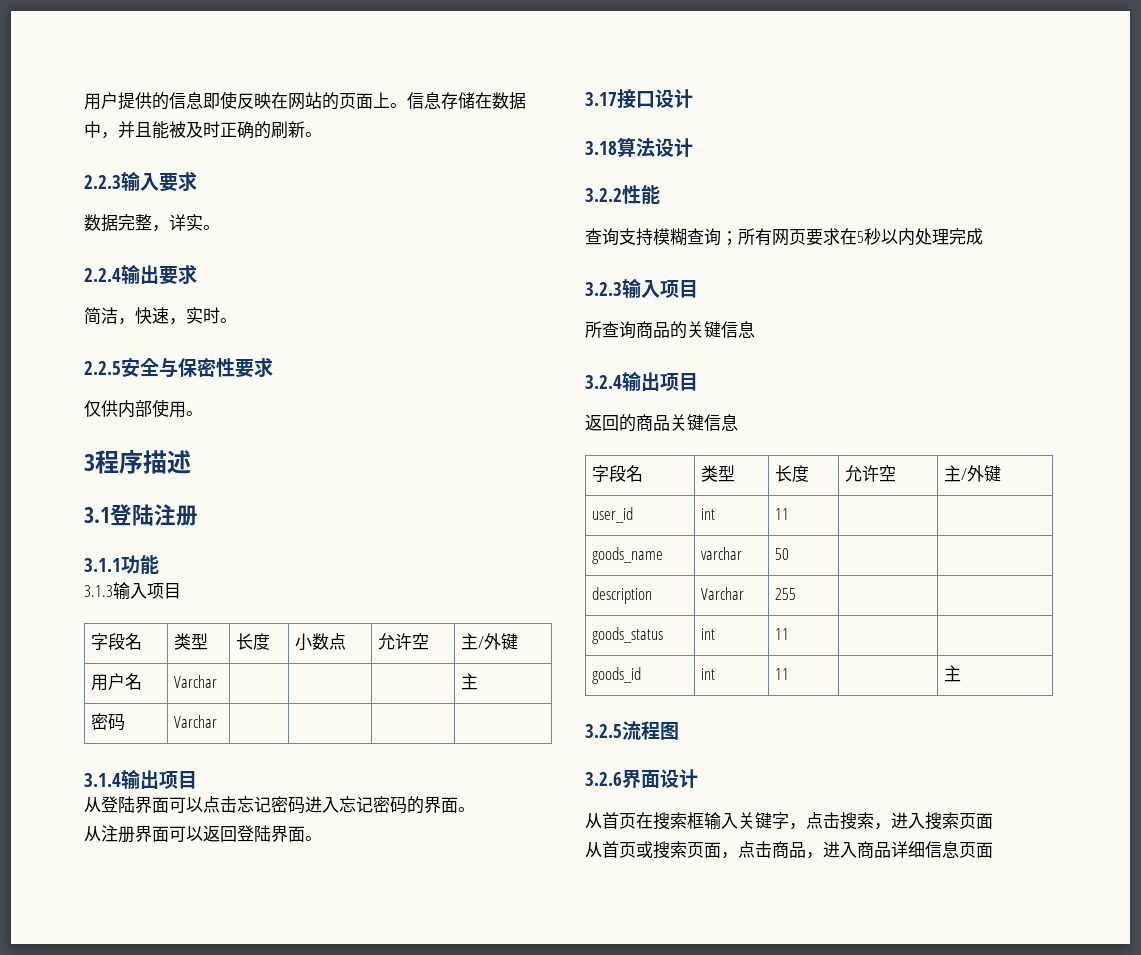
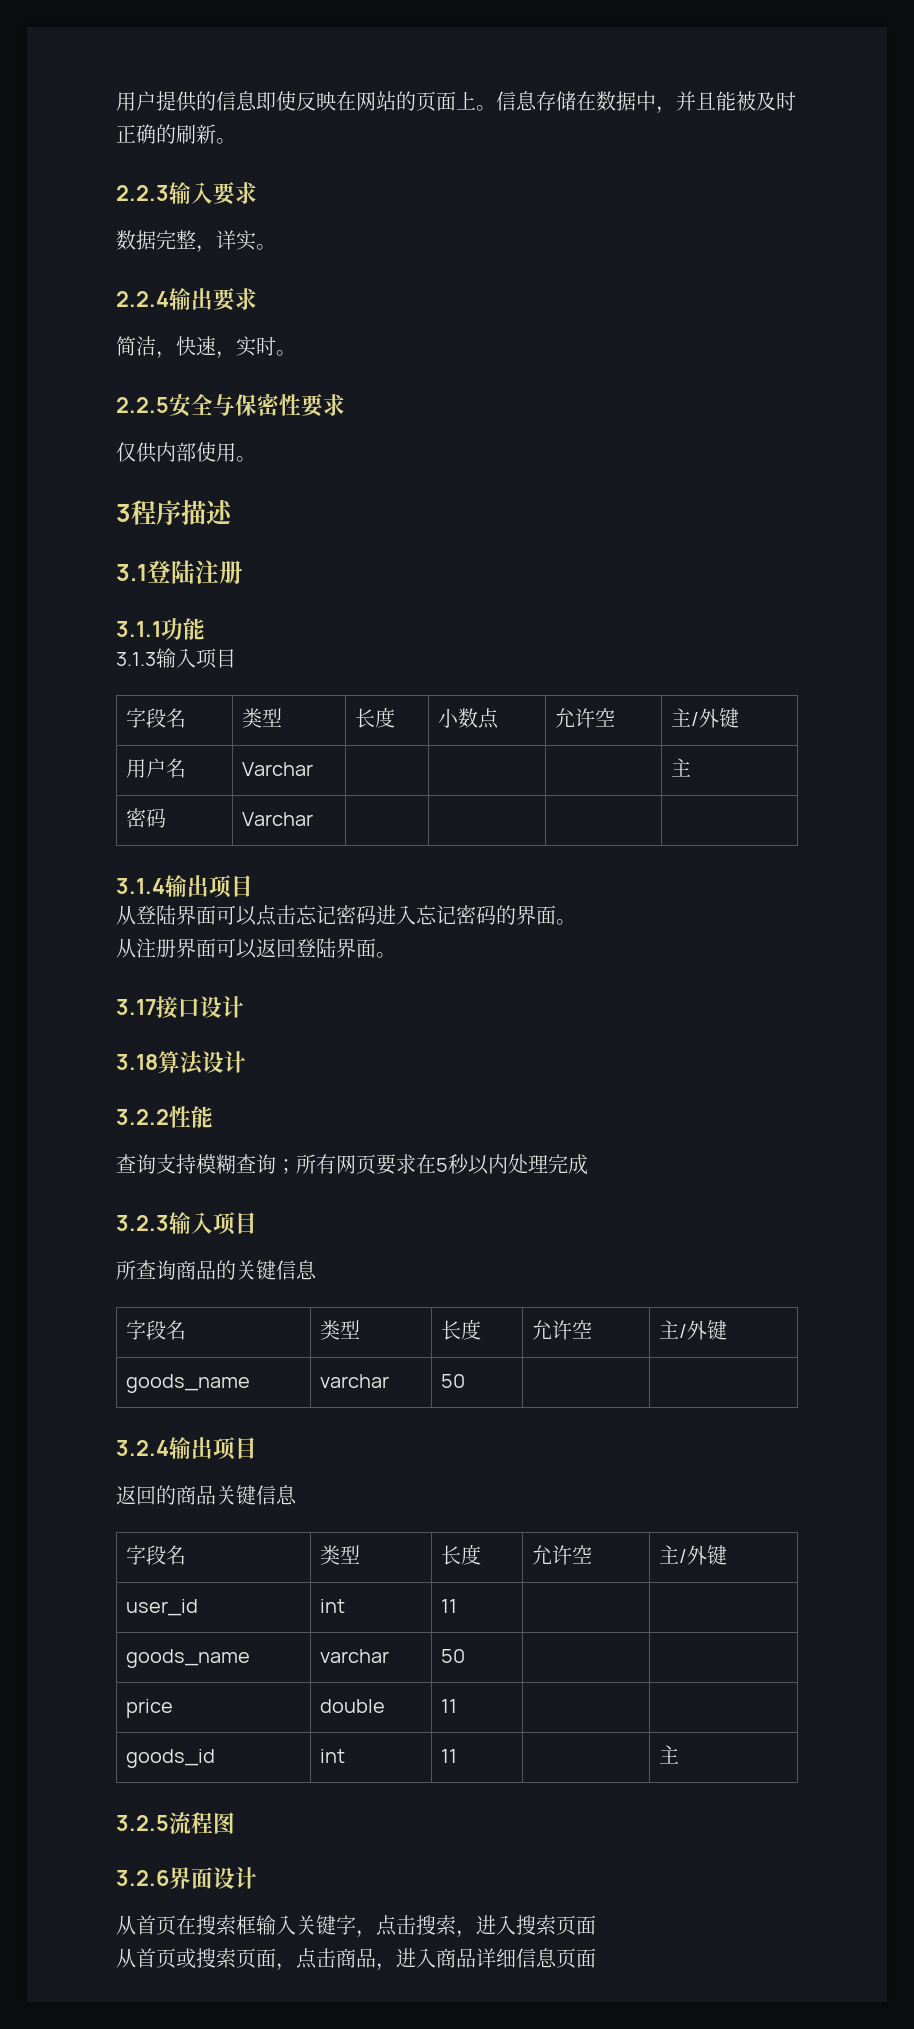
(755, 329) none -> [125,1320,186,1340] [319,1320,360,1340] [440,1319,481,1340] [531,1320,592,1340] [658,1320,727,1340] [125,1374,250,1393] [319,1374,389,1388] [440,1374,465,1388] // 字段名 | 类型 | 长度 | 允许空 | 主/外键 // goods_name | varchar | 50 | |
[591,587,652,604] [700,587,744,600] [774,588,796,600] [591,627,663,644] [700,628,715,640] description | Varchar | 255 | | // goods_status | int -> [125,1699,173,1718] [319,1699,385,1713] price | double

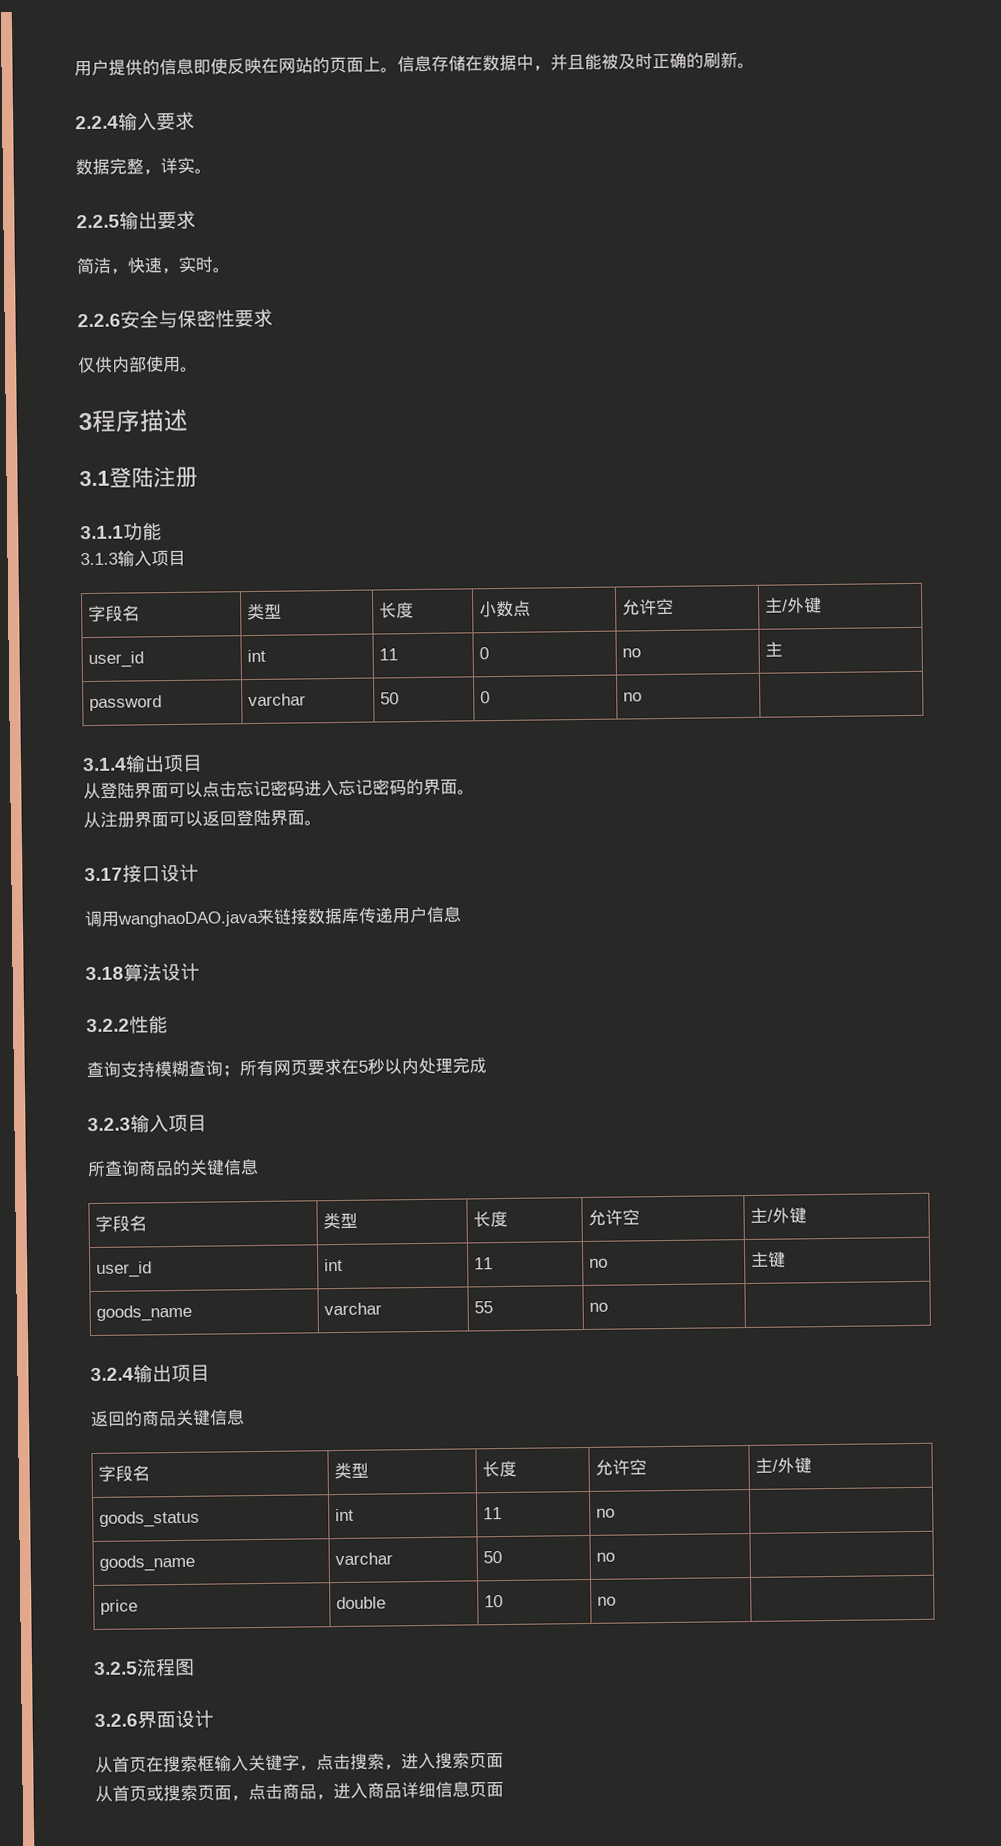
[116,185,169,201] 2.2.3 -> [75,115,119,130] 2.2.4
[116,291,169,307] 2.2.4 -> [76,214,120,229] 2.2.5
[116,397,169,413] 2.2.5 -> [77,313,121,328] 2.2.6
[125,758,186,778] [241,762,313,776] [670,758,691,777] [125,808,166,828] [241,812,313,826] 用户名 | Varchar | | | | 主 // 密码 | Varchar | | | -> [88,651,145,669] [247,649,267,663] [379,648,399,661] [479,647,490,660] [622,648,642,658] [765,641,784,657] [89,695,163,712] [248,693,307,707] [380,692,400,705] [480,691,491,704] [623,692,643,702] user_id | int | 11 | 0 | no | 主 // password | varchar | 50 | 0 | no
(244, 1007) none -> [84,906,461,928] // 调用wanghaoDAO.java来链接数据库传递用户信息
[125,1374,250,1393] [319,1374,389,1388] [440,1374,465,1388] // goods_name | varchar | 50 | -> [96,1261,153,1278] [324,1258,344,1272] [474,1257,494,1270] [589,1258,609,1268] [751,1251,787,1268] [96,1304,193,1322] [324,1302,383,1316] [474,1301,494,1314] [589,1302,609,1312] // user_id | int | 11 | no | 主键 // goods_name | varchar | 55 | no
[125,1599,198,1616] [319,1599,345,1613] [440,1599,457,1613] [125,1649,250,1668] [319,1649,389,1663] [440,1649,465,1663] user_id | int | 11 | | // goods_name | varchar | 50 | -> [99,1510,201,1528] [335,1508,355,1522] [483,1507,503,1520] [596,1508,616,1518] [99,1554,196,1572] [335,1552,394,1566] [483,1551,503,1564] [596,1552,616,1562] goods_status | int | 11 | no | // goods_name | varchar | 50 | no
[440,1699,457,1713] [125,1749,215,1768] [319,1749,345,1763] [440,1749,457,1763] [658,1745,679,1764] 11 | | // goods_id | int | 11 | | 主 -> [484,1595,504,1608] [597,1596,617,1606] 10 | no |

